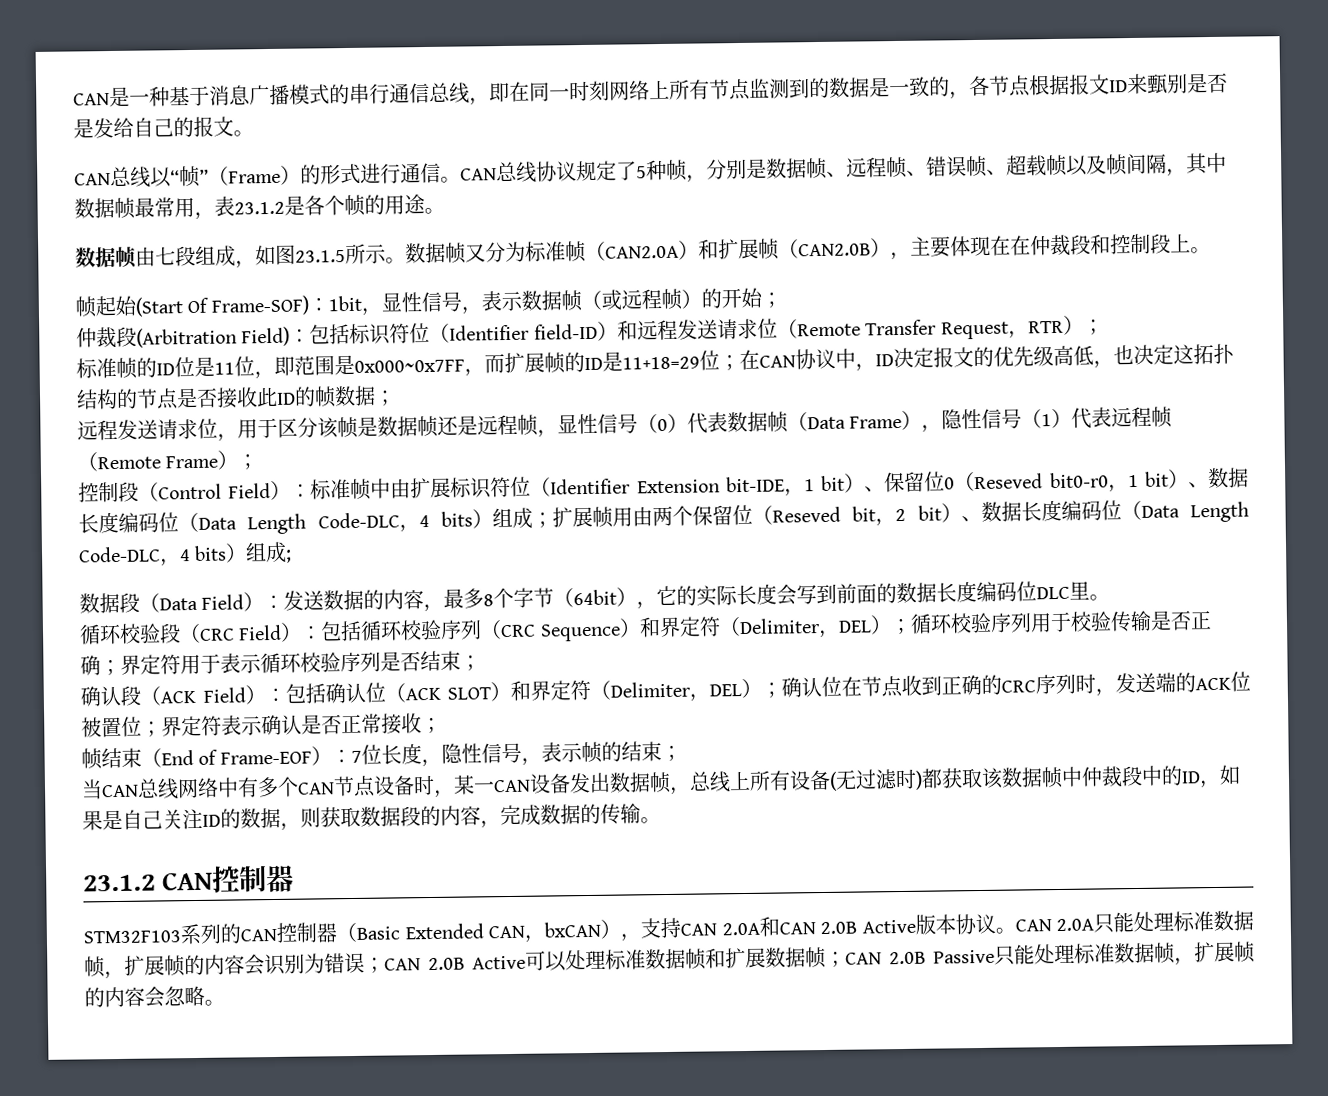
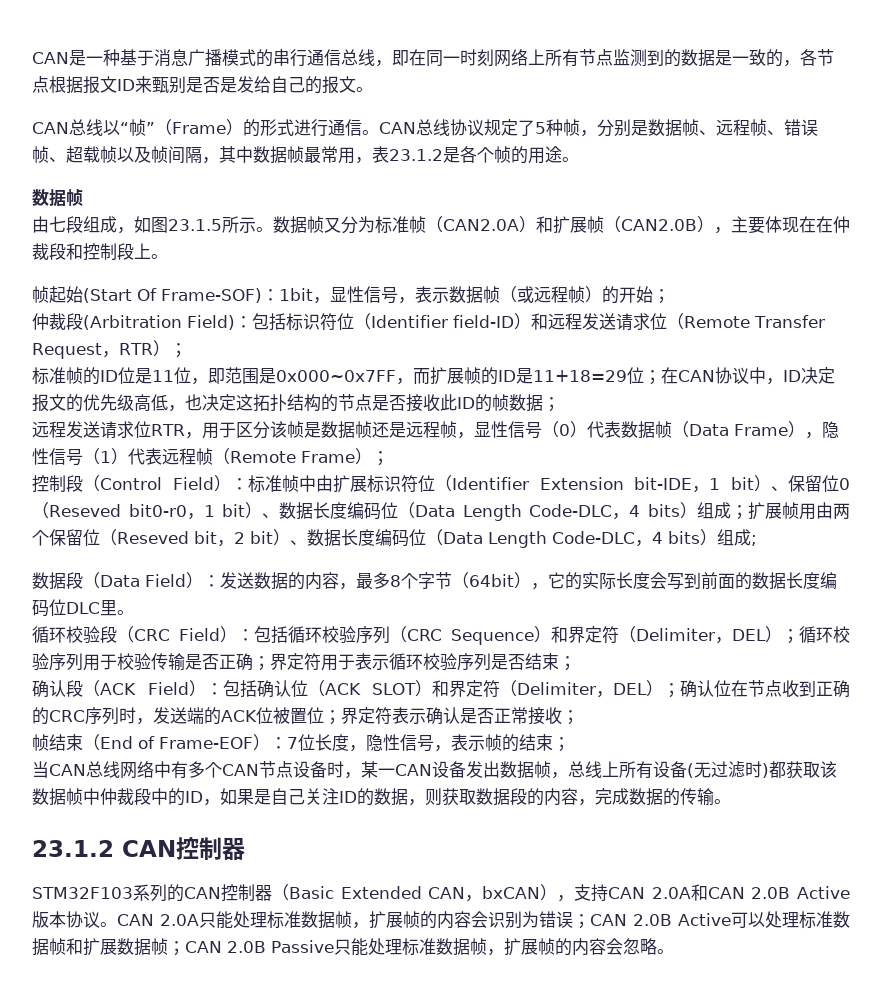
(137, 257) none -> (83, 197) //
(218, 428) none -> [151,424,185,436] RTR

